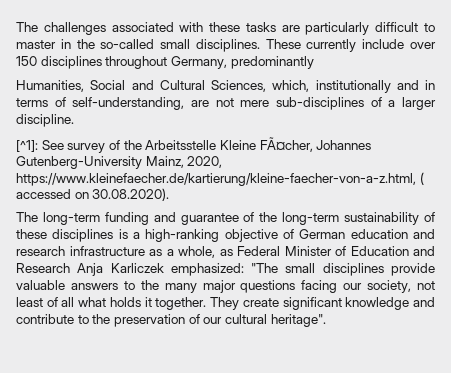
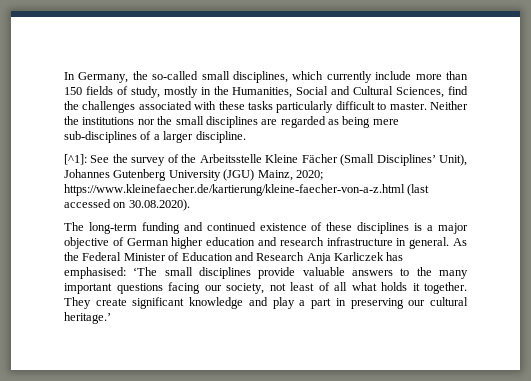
[16,22,38,32] The -> [64,71,468,83] [64,86,469,98] [64,101,79,110] In Germany, the so-called small disciplines, which currently include more than 150 fields of study, mostly in the Humanities, Social and Cultural Sciences, find the
[281,25,300,32] are -> (273, 105) none
[16,39,436,52] [16,56,314,69] [16,80,435,93] [16,97,234,110] master in the so-called small disciplines. These currently include over 150 disciplines throughout Germany, predominantly // Humanities, Social and Cultural Sciences, which, institutionally and in terms of self-understanding, are not -> [389,101,468,110] [64,116,371,128] master. Neither the institutions nor the small disciplines are regarded as being
(64, 145) none -> [112,154,128,163] the
[259,137,372,152] [16,156,223,169] [16,172,424,186] FÃ¤cher, Johannes Gutenberg-University Mainz, 2020, https://www.kleinefaecher.de/kartierung/kleine-faecher-von-a-z.html, ( -> [301,154,467,166] [64,169,323,181] [64,184,430,196] Fächer (Small Disciplines’ Unit), Johannes Gutenberg University (JGU) Mainz, 2020; https://www.kleinefaecher.de/kartierung/kleine-faecher-von-a-z.html (last
[180,212,420,225] guarantee of the long-term sustainability -> [206,222,307,231] continued existence
[145,229,220,242] high-ranking -> [438,223,469,234] major
(346, 234) none -> [171,237,204,249] higher
[149,246,233,258] as a whole, as -> [396,237,468,249] [64,252,79,261] in general. As the
[170,263,279,276] emphasized: "The -> [386,252,404,261] [64,267,158,279] has emphasised: ‘The
[202,280,236,293] major -> [64,283,112,294] important
[16,314,200,327] contribute to the preservation of -> [272,297,404,309] play a part in preserving
[270,314,326,327] heritage". -> [64,312,111,324] heritage.’

